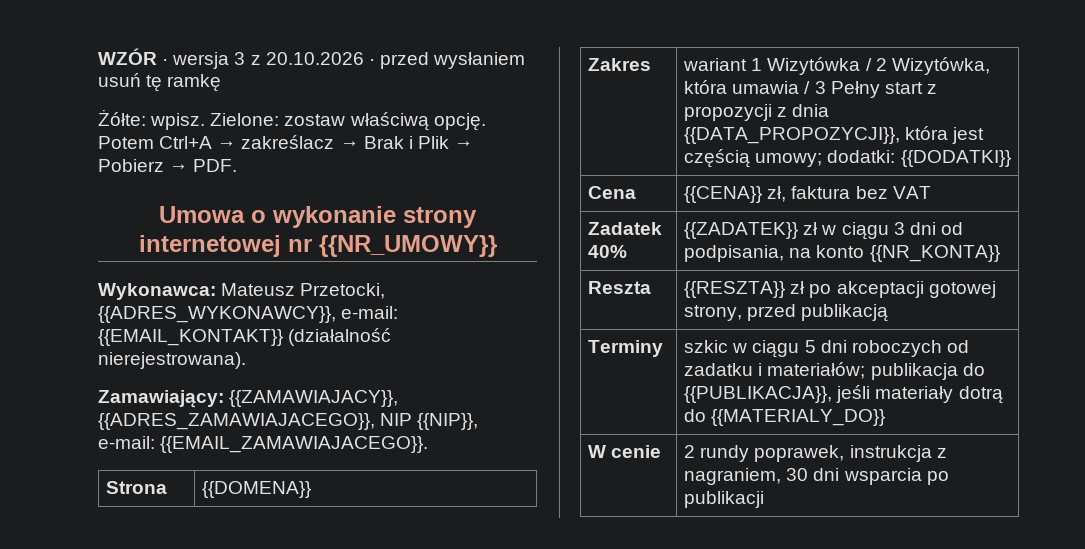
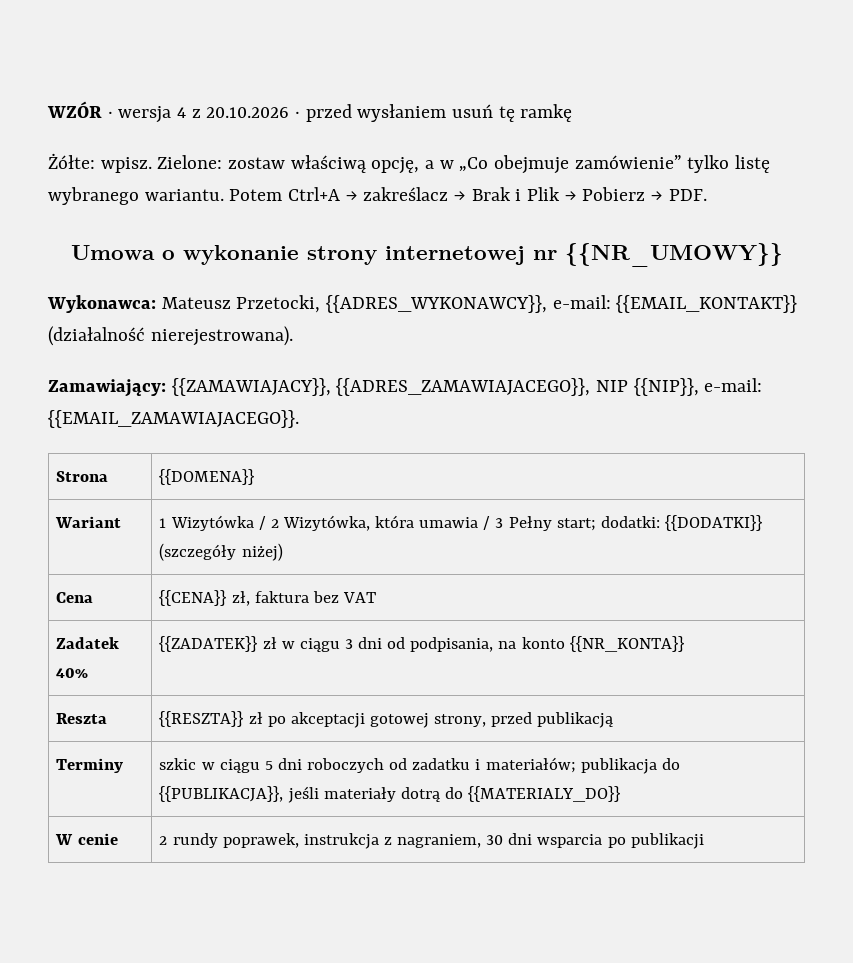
[234,52,246,65] 3 -> [177,107,187,118] 4
[433,113,486,131] opcję. -> [371,155,771,174] [48,187,224,205] opcję, a w „Co obejmuje zamówienie” tylko listę wybranego wariantu.
[588,58,652,71] [683,58,748,71] Zakres | wariant -> [55,516,122,528] Wariant |
[884,82,937,94] [684,104,830,121] [684,126,985,144] [684,149,823,168] start z propozycji z dnia {{DATA_PROPOZYCJI}}, która jest częścią umowy; -> [556,518,596,531] start;
(1011, 158) none -> [159,543,283,561] (szczegóły niżej)

